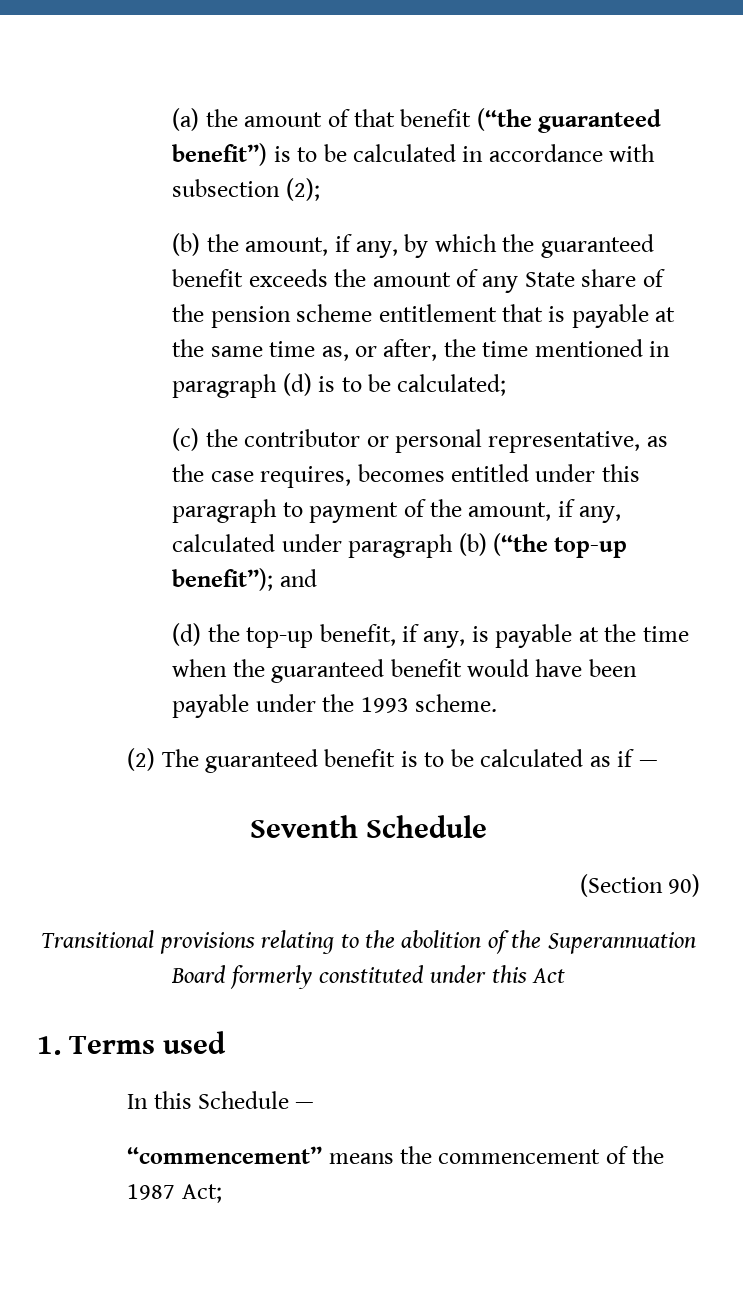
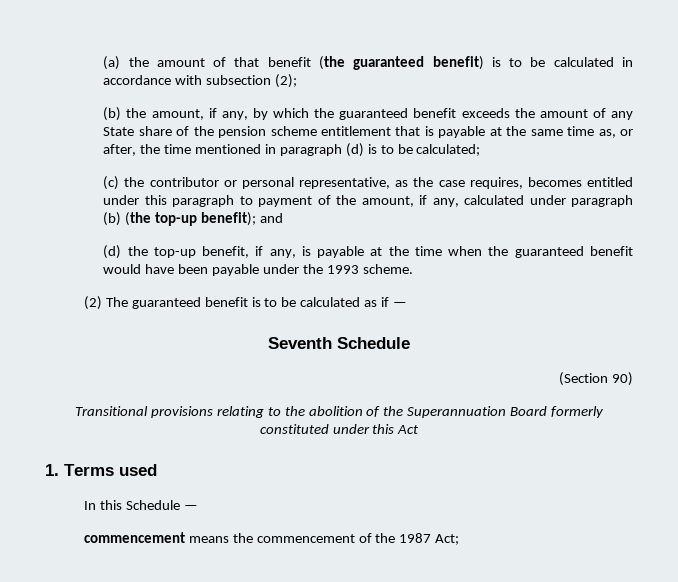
[476,108,662,133] [172,143,268,166] (“the guaranteed benefit”) -> [319,56,484,70] (the guaranteed benefit)
[492,533,628,558] [172,568,274,591] (“the top-up benefit”); -> [125,212,257,226] (the top-up benefit);
[127,1146,323,1164] “commencement” -> [83,532,185,543] commencement

